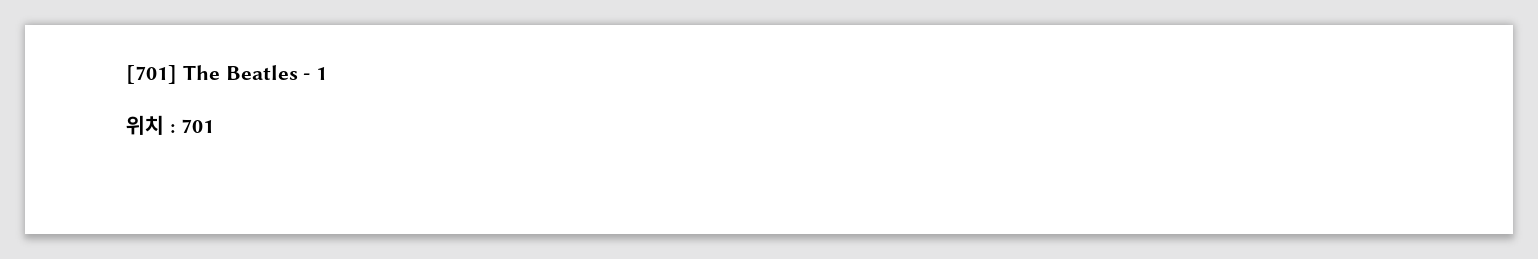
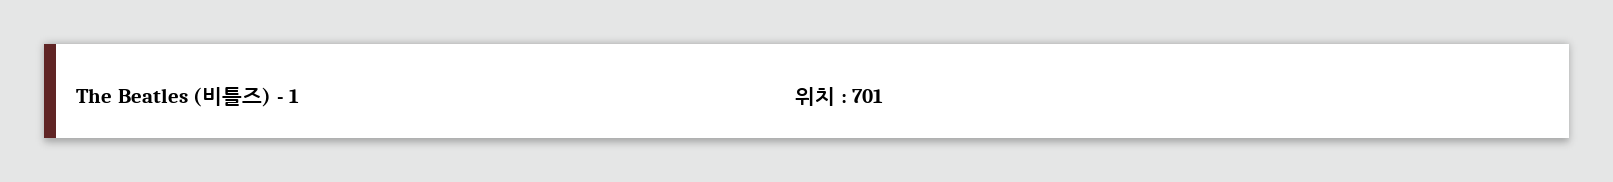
[126,65,177,84] [701] -> (76, 95) none
(298, 72) none -> [193,87,272,107] (비틀즈)

